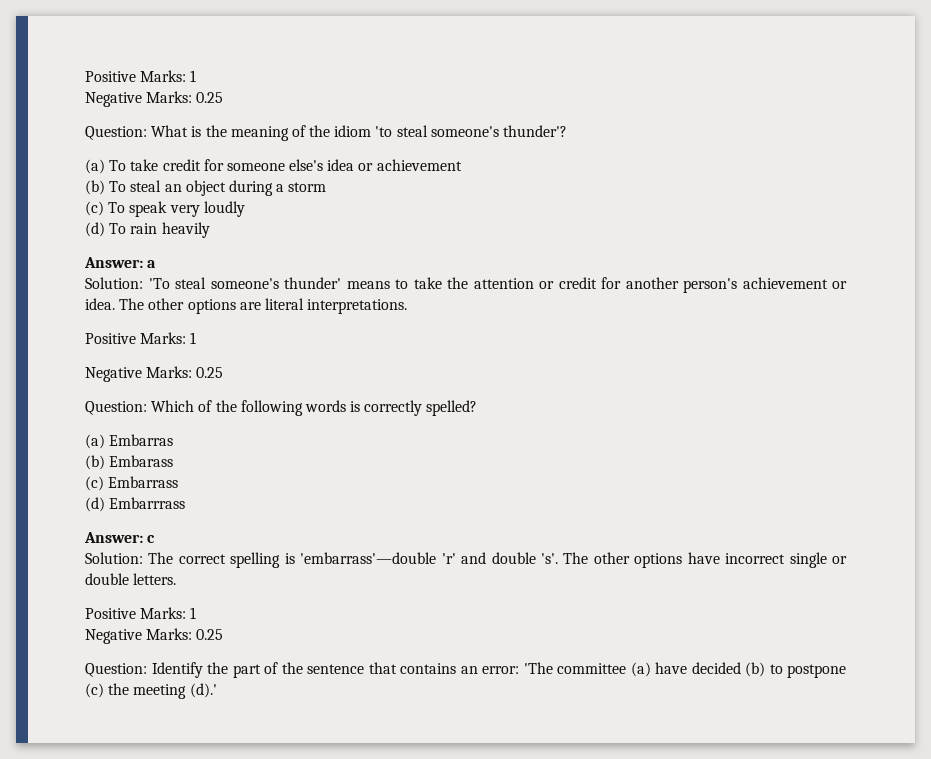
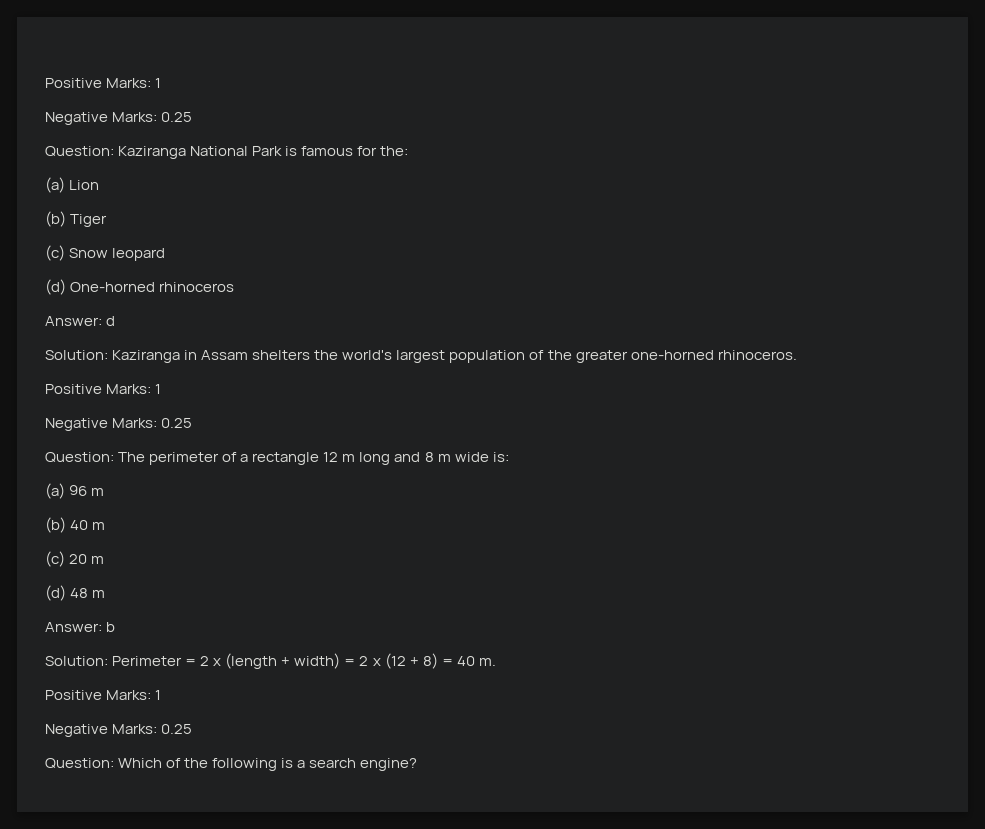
[85,70,197,82] [85,91,224,107] [85,125,568,141] [85,159,462,174] [85,180,327,196] [85,201,245,217] [85,222,210,238] [84,257,157,268] [85,277,847,293] [85,298,408,314] Positive Marks: 1 // Negative Marks: 0.25 // Question: What is the meaning of the idiom 'to steal someone's thunder'? // (a) To take credit for someone else's idea or achievement // (b) To steal an object during a storm // (c) To speak very loudly // (d) To rain heavily // Answer: a // Solution: 'To steal someone's thunder' means to take the attention or credit for another person's achievement or idea. The other options are literal interpretations. -> [45,78,162,88] [45,112,193,125] [45,146,409,159] [45,177,100,193] [45,211,108,227] [45,245,166,261] [45,279,235,295] [45,316,116,326] [45,350,797,363] [45,384,162,394] [45,418,193,431] [45,452,509,465] [45,483,105,499] [45,517,106,533] [45,551,105,567] [45,585,106,601] [45,622,116,632] [45,653,496,669] Positive Marks: 1 // Negative Marks: 0.25 // Question: Kaziranga National Park is famous for the: // (a) Lion // (b) Tiger // (c) Snow leopard // (d) One-horned rhinoceros // Answer: d // Solution: Kaziranga in Assam shelters the world's largest population of the greater one-horned rhinoceros. // Positive Marks: 1 // Negative Marks: 0.25 // Question: The perimeter of a rectangle 12 m long and 8 m wide is: // (a) 96 m // (b) 40 m // (c) 20 m // (d) 48 m // Answer: b // Solution: Perimeter = 2 x (length + width) = 2 x (12 + 8) = 40 m.
[304,400,478,416] [85,434,174,449] [85,455,174,470] [85,476,179,491] [85,497,186,512] [84,532,156,543] [85,552,847,568] [85,573,177,585] [85,607,197,619] [85,628,224,644] [85,662,846,678] [85,683,217,699] words is correctly spelled? // (a) Embarras // (b) Embarass // (c) Embarrass // (d) Embarrrass // Answer: c // Solution: The correct spelling is 'embarrass'—double 'r' and double 's'. The other options have incorrect single or double letters. // Positive Marks: 1 // Negative Marks: 0.25 // Question: Identify the part of the sentence that contains an error: 'The committee (a) have decided (b) to postpone (c) the meeting (d).' -> [281,758,418,771] is a search engine?

